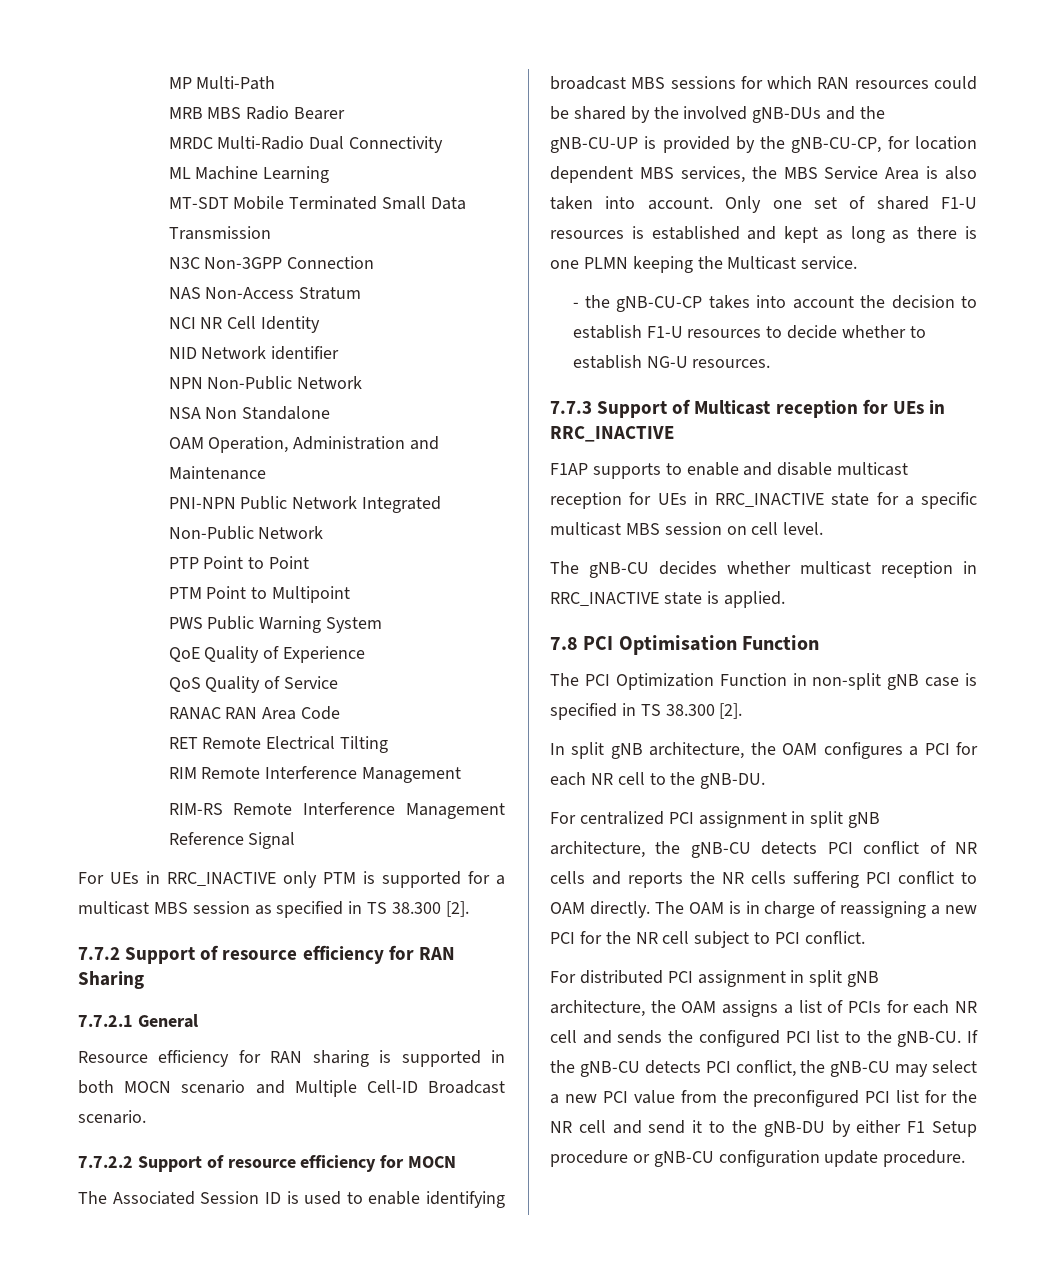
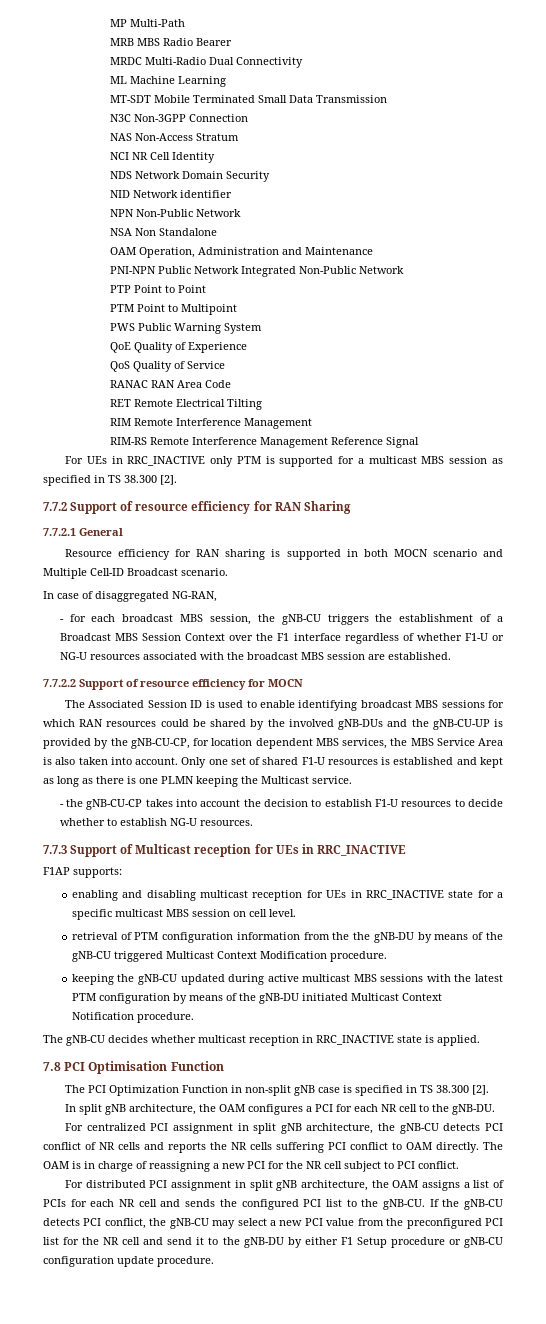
(321, 324) none -> [110,171,271,182] // NDS Network Domain Security
(146, 1117) none -> [43,591,217,602] [59,614,503,625] [59,633,504,644] [59,652,451,660] // In case of disaggregated NG-RAN, // - for each broadcast MBS session, the gNB-CU triggers the establishment of a Broadcast MBS Session Context over the F1 interface regardless of whether F1-U or NG-U resources associated with the broadcast MBS session are established.
[592,462,833,479] supports to enable and disable -> [73,867,122,878] [71,890,196,901] supports: // enabling and disabling
(824, 528) none -> [71,932,504,943] [71,951,387,962] [71,974,503,985] [71,993,442,1004] [71,1012,194,1023] // retrieval of PTM configuration information from the the gNB-DU by means of the gNB-CU triggered Multicast Context Modification procedure. // keeping the gNB-CU updated during active multicast MBS sessions with the latest PTM configuration by means of the gNB-DU initiated Multicast Context Notification procedure.

